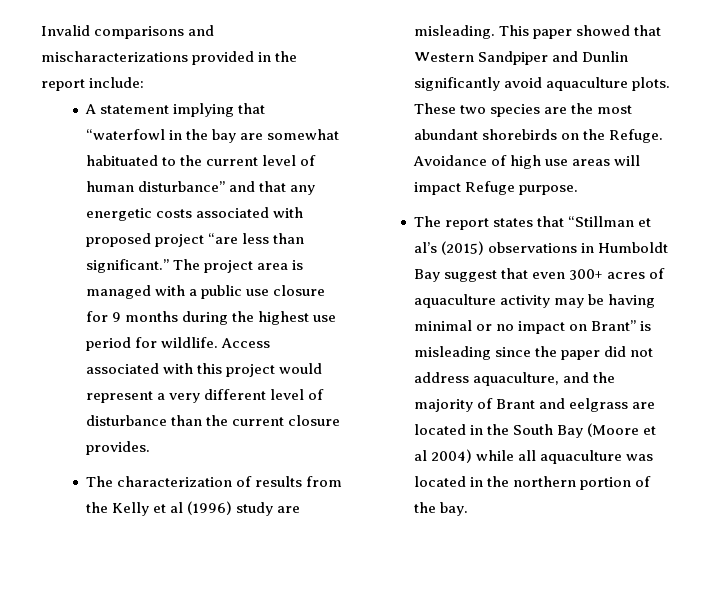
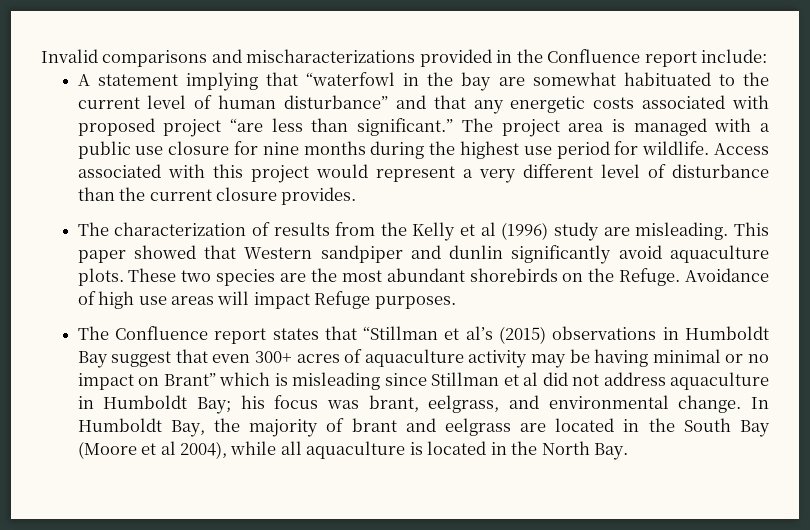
(298, 56) none -> [547,49,641,63] Confluence
[112,312,122,322] 9 -> [262,142,299,155] nine
[478,51,629,65] Sandpiper and Dunlin -> [320,245,504,263] sandpiper and dunlin
[519,185,579,195] [414,216,442,227] purpose. // The -> [374,296,456,309] [77,326,208,340] purposes. // The Confluence
(637, 325) none -> [219,372,271,386] which
[535,346,654,360] [414,372,590,386] the paper did not address aquaculture, and -> [431,372,770,390] [77,395,769,414] [77,418,205,437] Stillman et al did not address aquaculture in Humboldt Bay; his focus was brant, eelgrass, and environmental change. In Humboldt Bay,
[496,399,536,409] Brant -> [351,418,397,432] brant
[431,449,473,463] 2004) -> [179,441,227,459] 2004),
[626,454,654,461] [414,476,652,490] [414,502,469,516] was located in the northern portion of the bay. -> [409,441,629,460] is located in the North Bay.

